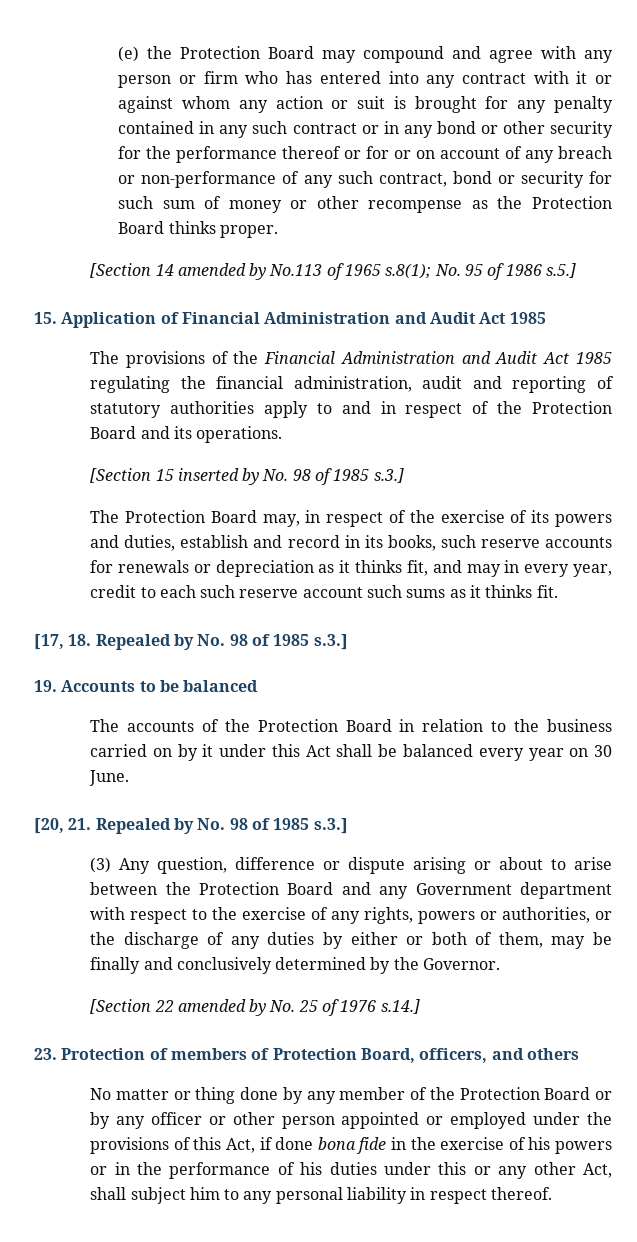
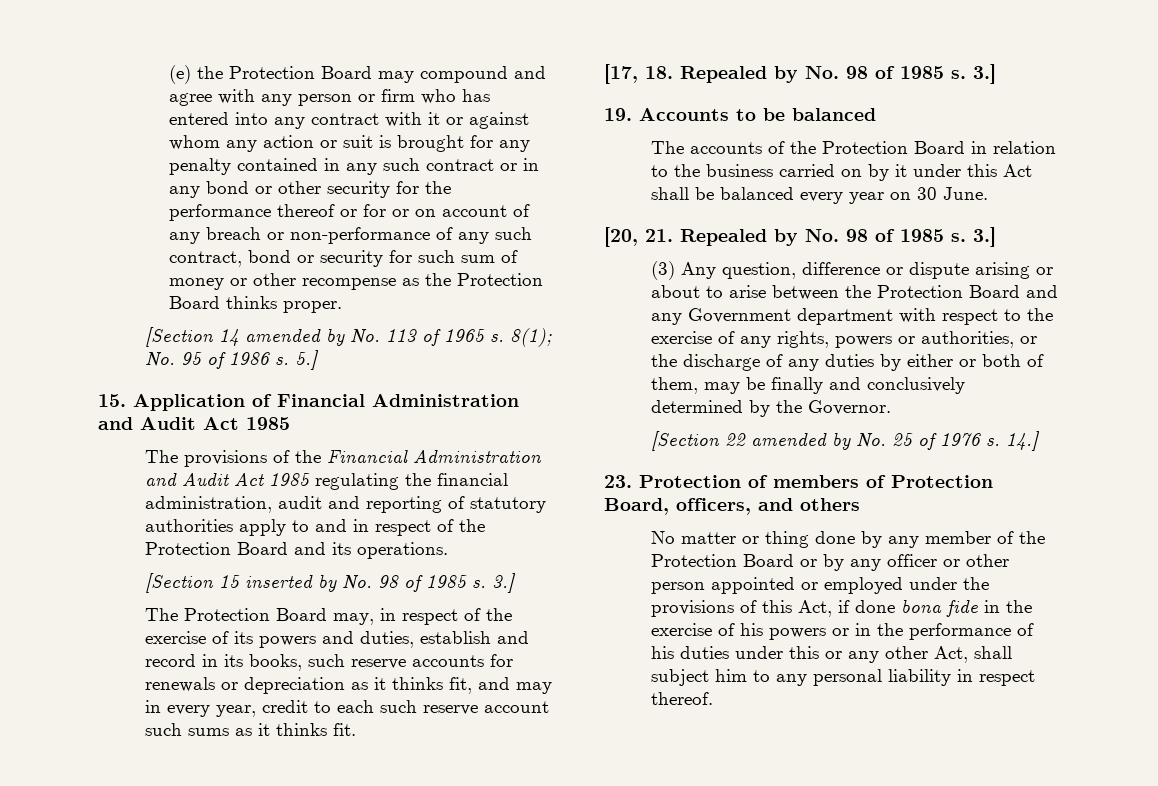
[269,263,432,280] No.113 of 1965 s.8(1); -> [350,328,553,347] No. 113 of 1965 s. 8(1);
[546,263,577,278] s.5.] -> [275,350,320,370] s. 5.]
[373,468,404,483] s.3.] -> [472,573,517,593] s. 3.]
[313,634,348,650] s.3.] -> [951,64,996,84] s. 3.]
[313,818,348,834] s.3.] -> [951,227,996,247] s. 3.]
[380,999,420,1014] s.14.] -> [986,431,1041,451] s. 14.]

